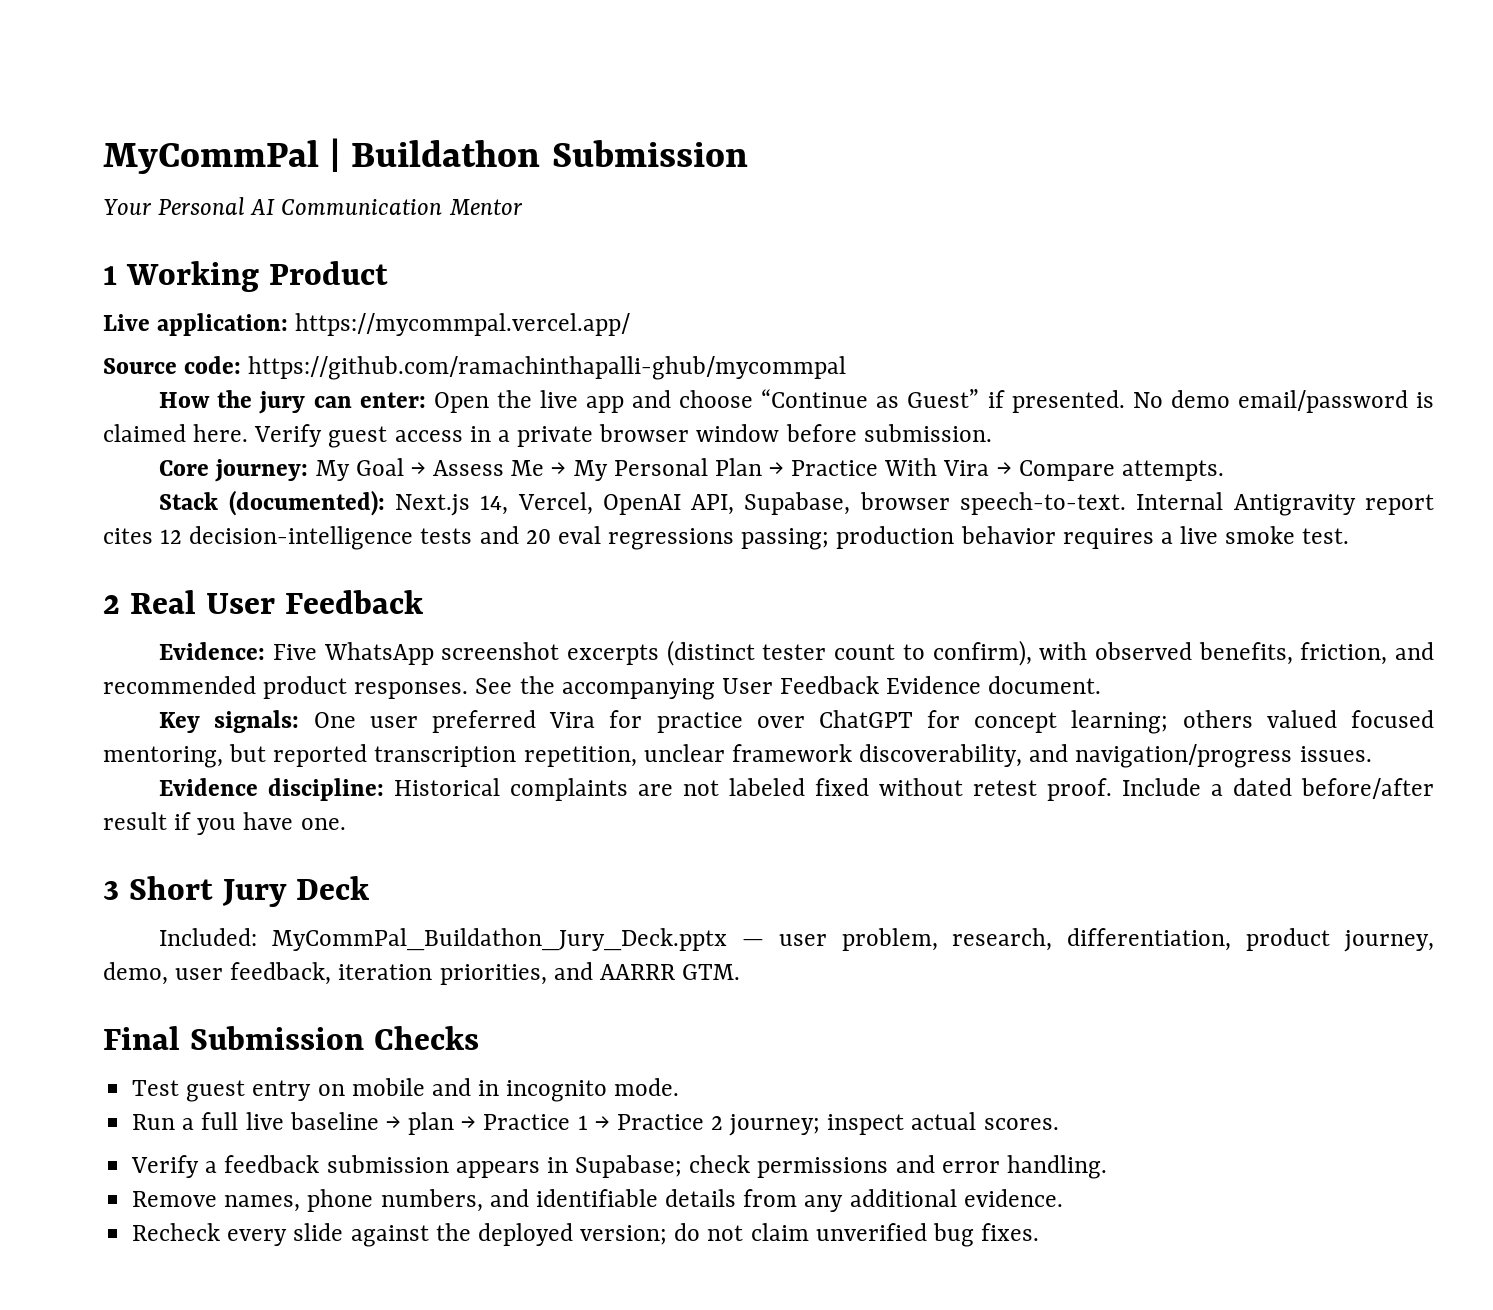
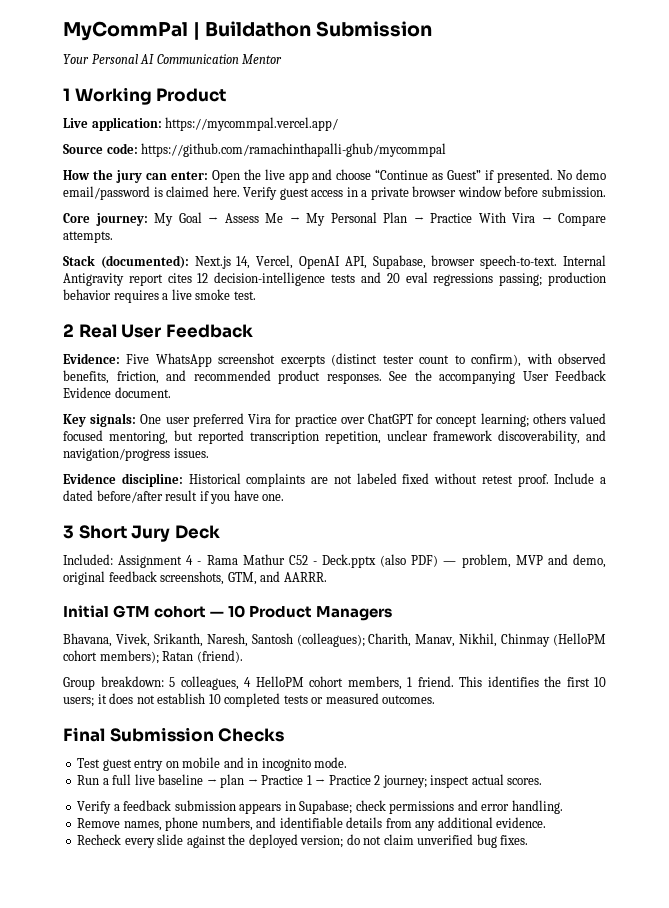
[272,928,1434,952] [103,962,741,985] MyCommPal_Buildathon_Jury_Deck.pptx — user problem, research, differentiation, product journey, demo, user feedback, iteration priorities, and AARRR GTM. -> [118,554,606,568] [63,571,327,585] [63,605,393,621] [63,633,606,647] [63,650,243,664] [63,676,606,690] [63,693,436,707] Assignment 4 - Rama Mathur C52 - Deck.pptx (also PDF) — problem, MVP and demo, original feedback screenshots, GTM, and AARRR. // Initial GTM cohort — 10 Product Managers // Bhavana, Vivek, Srikanth, Naresh, Santosh (colleagues); Charith, Manav, Nikhil, Chinmay (HelloPM cohort members); Ratan (friend). // Group breakdown: 5 colleagues, 4 HelloPM cohort members, 1 friend. This identifies the first 10 users; it does not establish 10 completed tests or measured outcomes.

